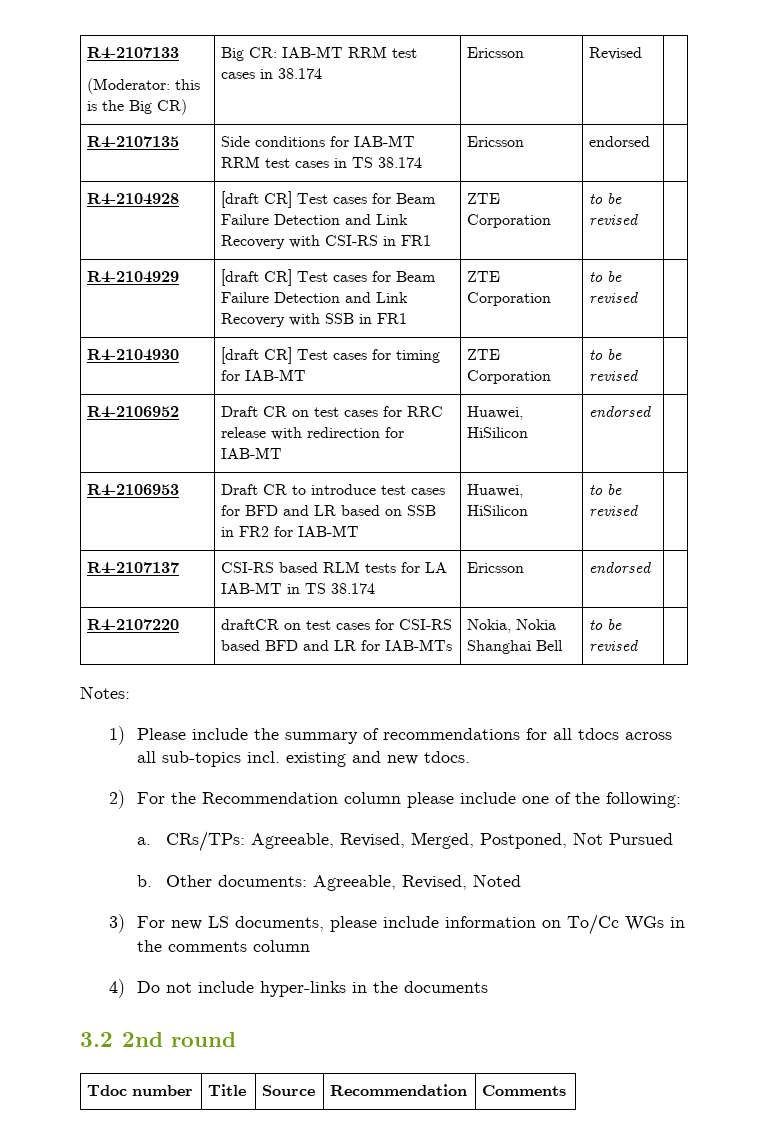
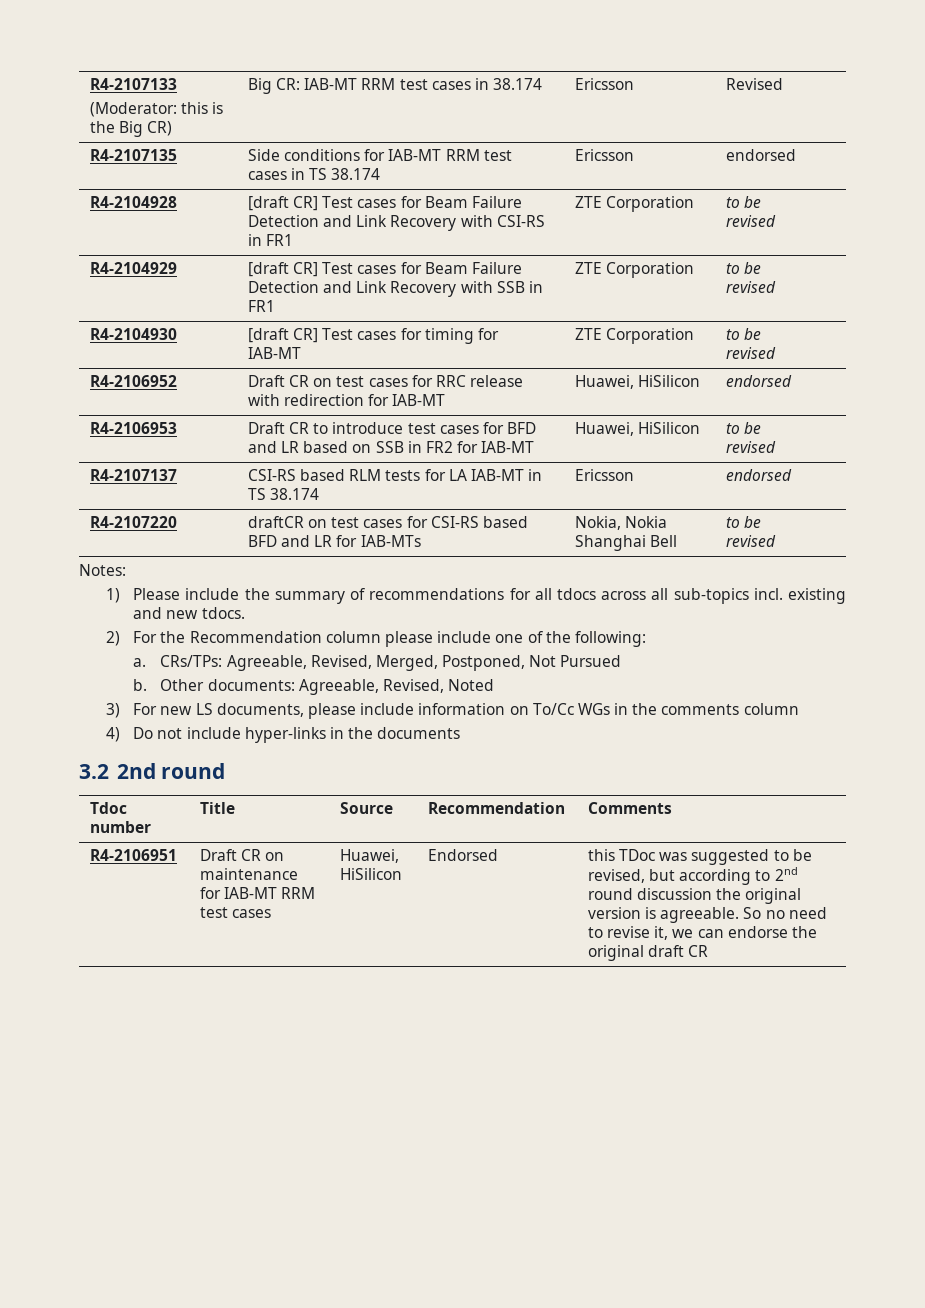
(567, 1090) none -> [89,849,177,861] [199,849,285,861] [199,868,298,880] [199,887,316,899] [199,907,272,918] [339,849,399,863] [339,868,402,880] [427,849,498,861] [587,849,812,865] [587,867,798,885] [587,888,802,904] [587,907,827,923] [587,926,817,940] [587,945,709,961] // R4-2106951 | Draft CR on maintenance for IAB-MT RRM test cases | Huawei, HiSilicon | Endorsed | this TDoc was suggested to be revised, but according to 2nd round discussion the original version is agreeable. So no need to revise it, we can endorse the original draft CR

